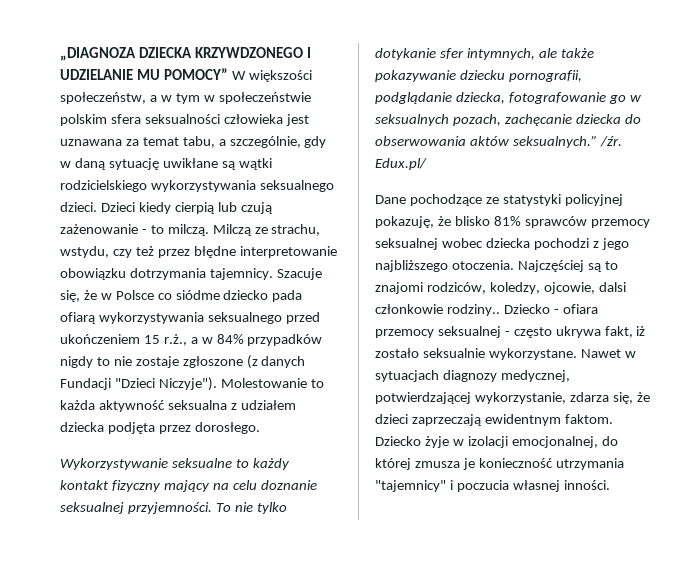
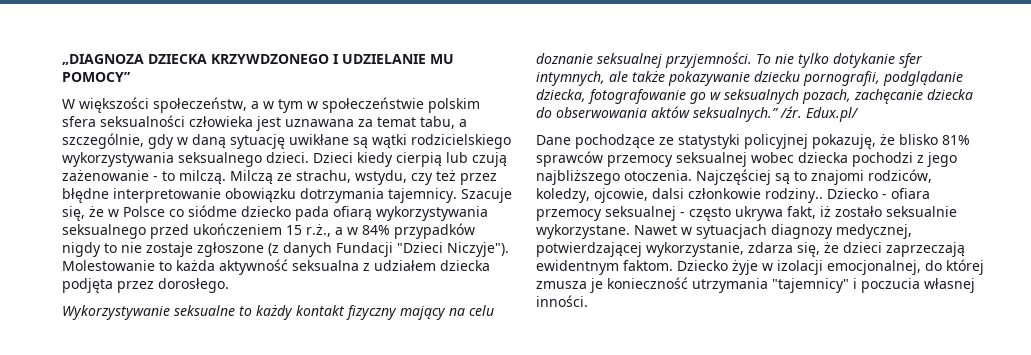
(228, 74) none -> (131, 77) //

